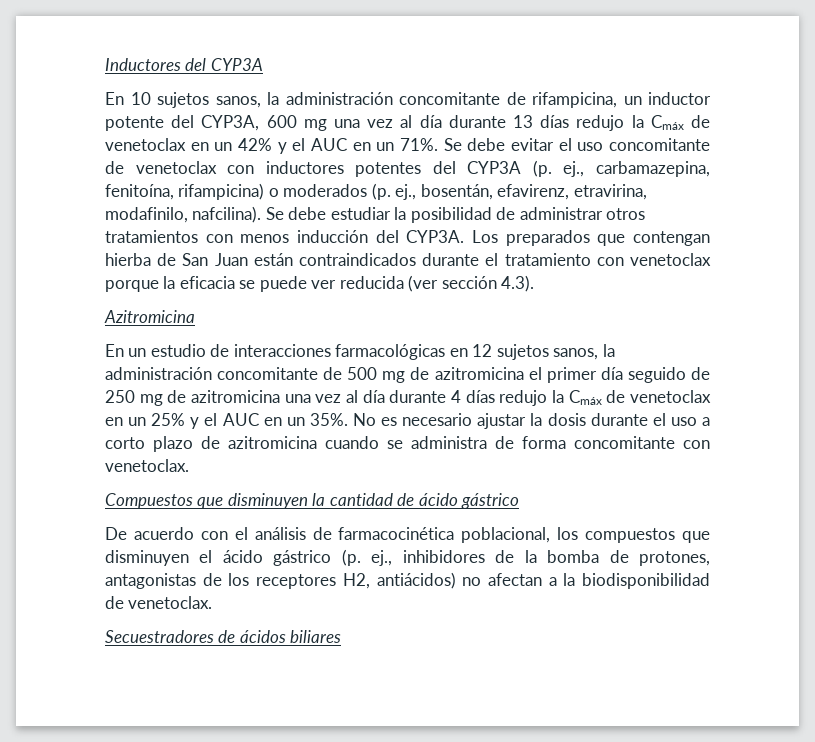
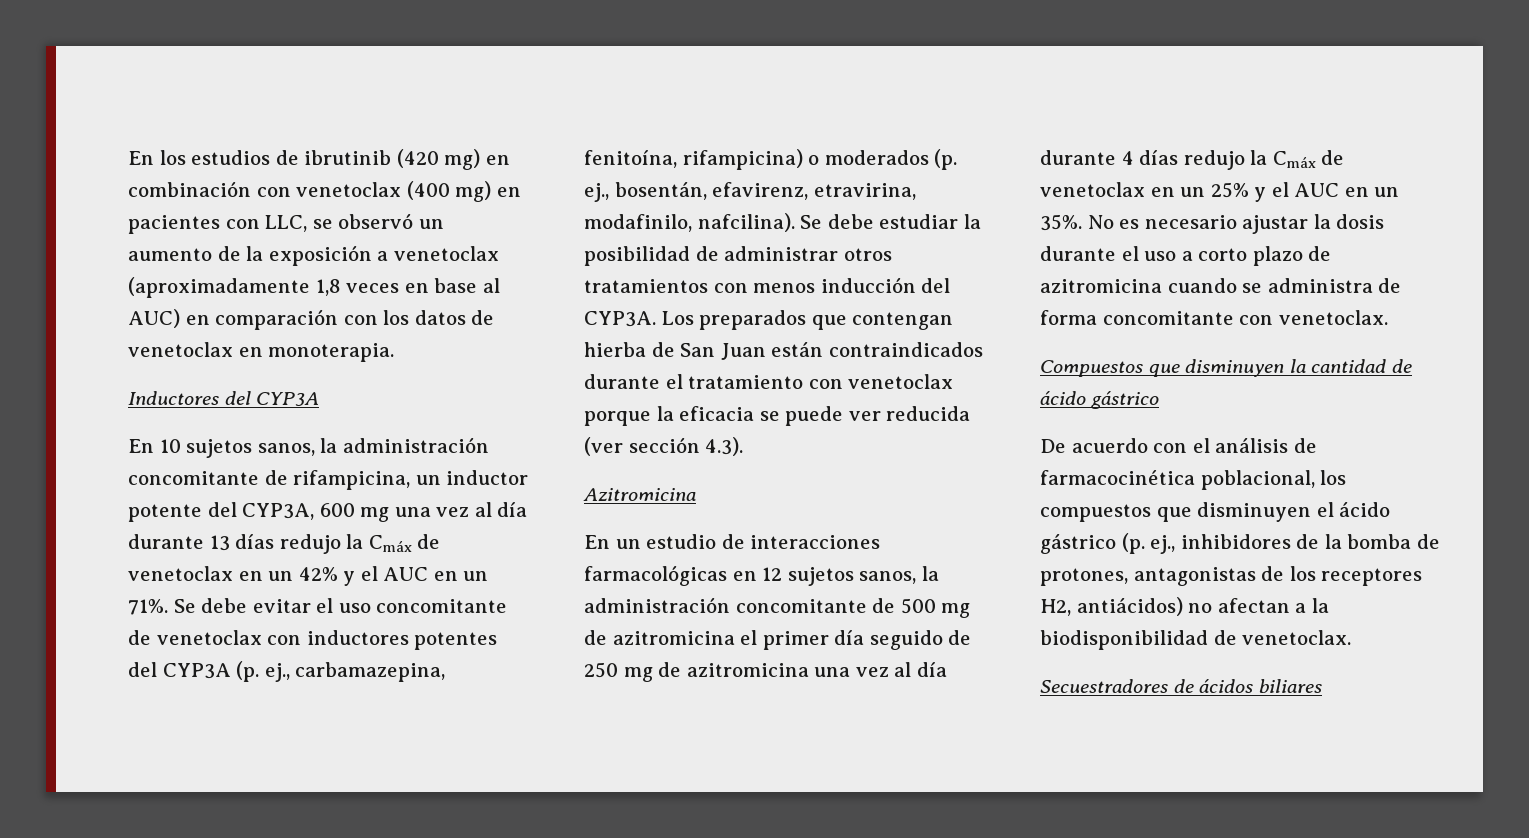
(105, 64) none -> [128,149,510,170] [128,181,521,202] [128,213,444,234] [128,245,499,266] [128,277,500,298] [128,309,495,330] [128,342,395,362] En los estudios de ibrutinib (420 mg) en combinación con venetoclax (400 mg) en pacientes con LLC, se observó un aumento de la exposición a venetoclax (aproximadamente 1,8 veces en base al AUC) en comparación con los datos de venetoclax en monoterapia. //

